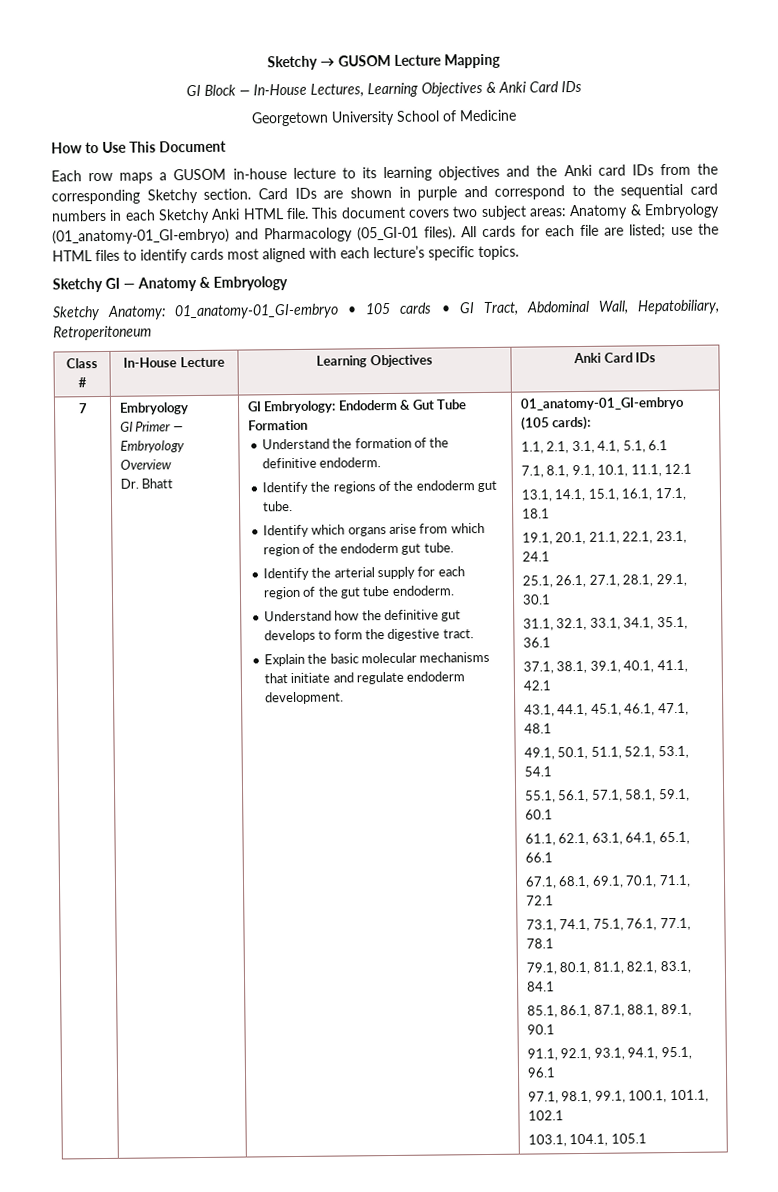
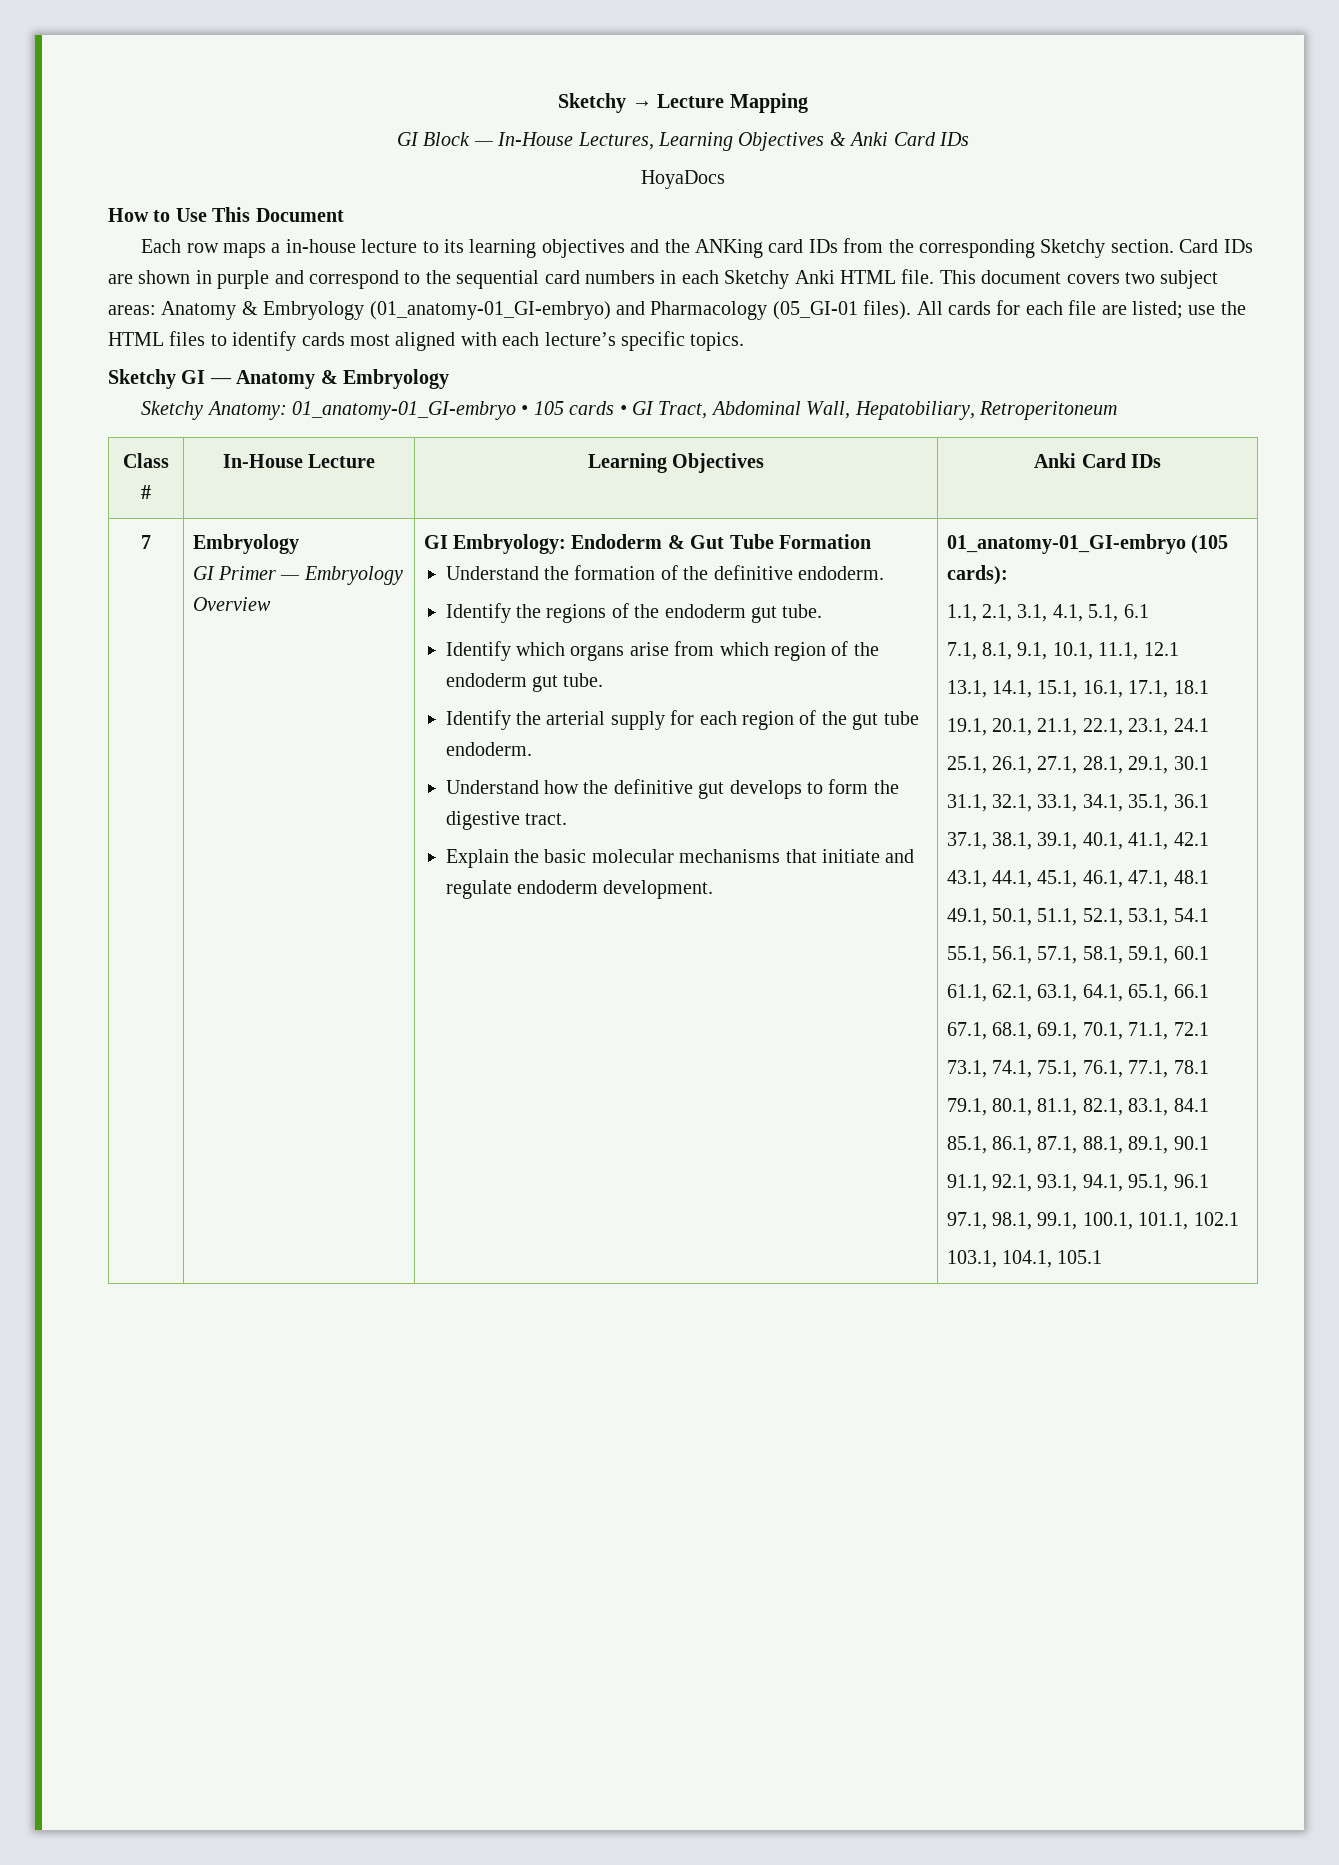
[338,54,391,67] GUSOM -> (652, 104) none
[251,109,517,127] Georgetown University School of Medicine -> [641,170,725,189] HoyaDocs
[173,168,227,181] GUSOM -> (281, 248) none
[563,164,592,177] Anki -> [694,239,763,258] ANKing
[120,478,174,489] // Dr. Bhatt -> (271, 604) none

